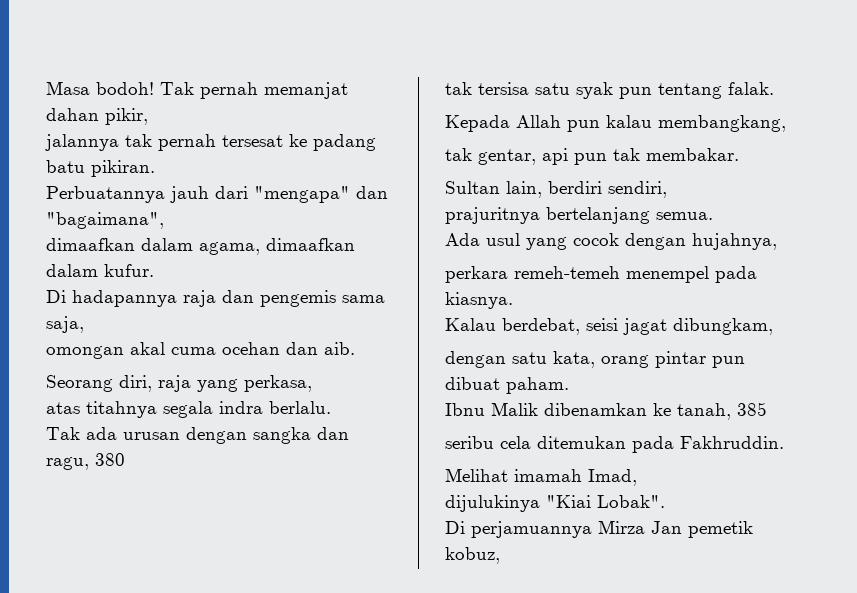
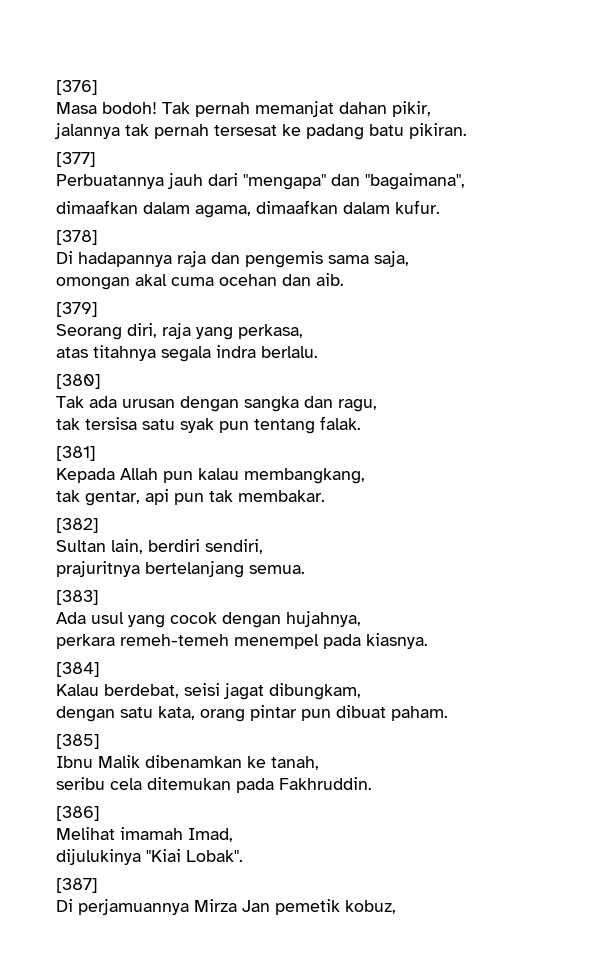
(46, 88) none -> [56,80,98,95] [376] //
(155, 168) none -> [56,152,96,167] // [377]
(154, 270) none -> [56,230,98,245] // [378]
(355, 348) none -> [56,302,98,317] // [379]
(331, 407) none -> [56,374,101,389] // [380]
[95,453,125,466] 380 -> (377, 405) none
(774, 88) none -> [56,446,96,461] // [381]
(739, 154) none -> [56,518,99,533] // [382]
(713, 216) none -> [56,590,99,605] // [383]
(513, 300) none -> [56,662,100,677] // [384]
(569, 385) none -> [56,734,100,749] // [385]
[737,402,767,416] 385 -> (319, 763) none
(784, 442) none -> [56,806,100,821] // [386]
(665, 501) none -> [56,878,98,893] // [387]

